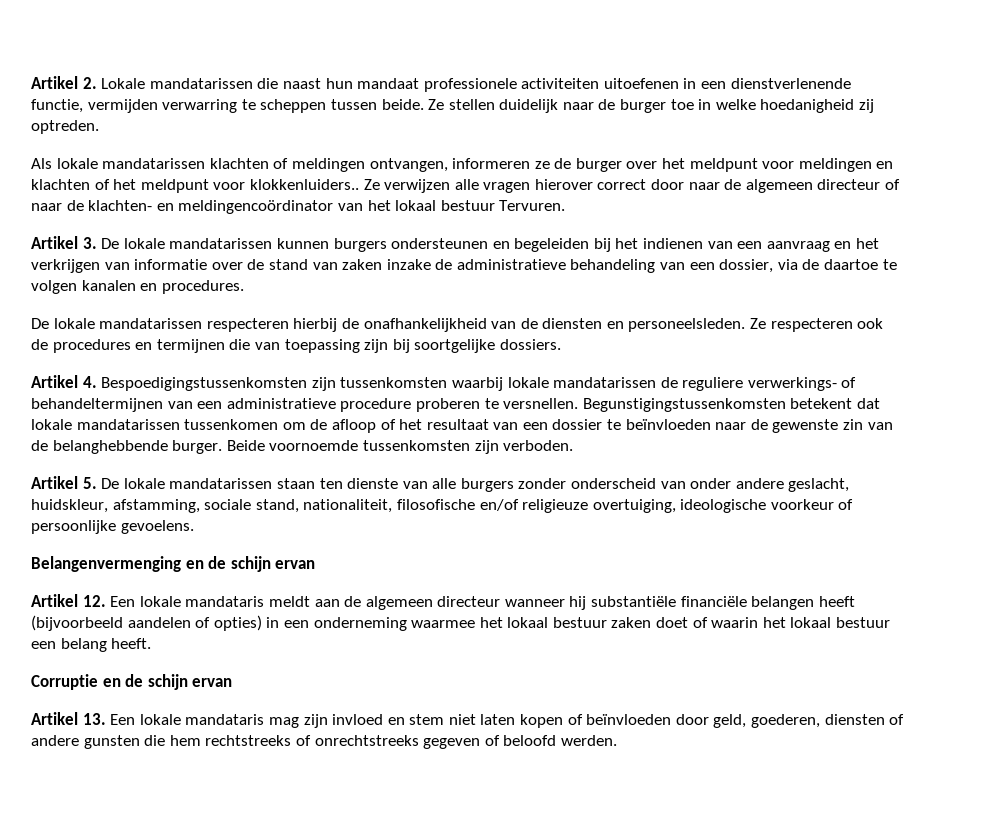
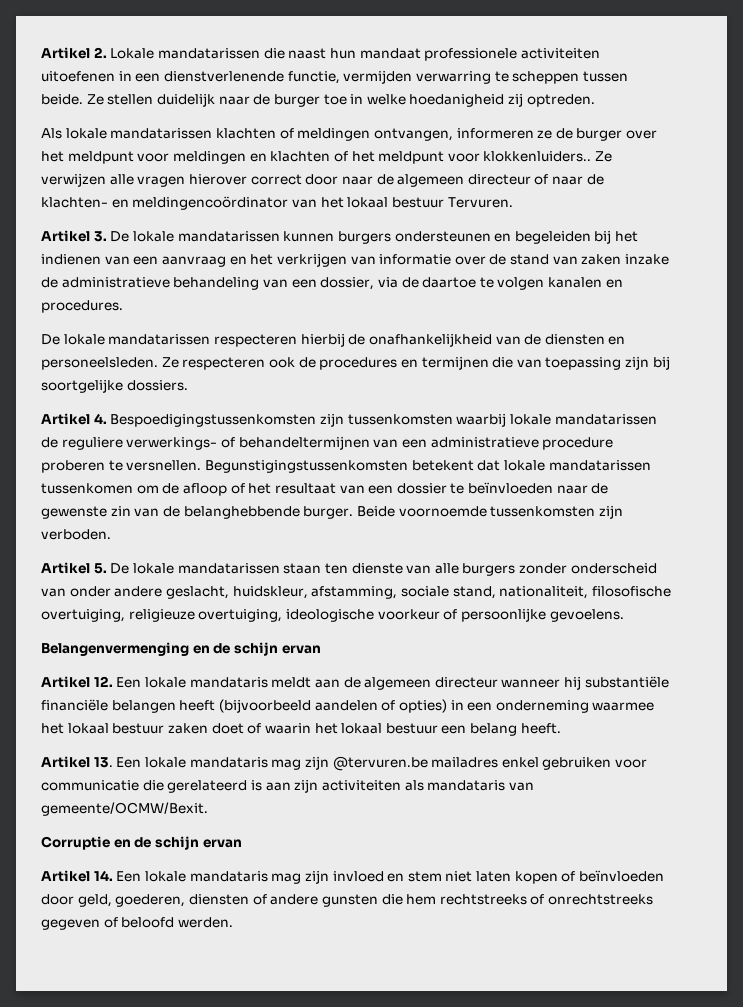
[479,499,519,511] en/of -> [41,609,125,622] overtuiging,
(152, 643) none -> [41,756,648,771] [41,779,534,793] [41,802,208,816] // Artikel 13. Een lokale mandataris mag zijn @tervuren.be mailadres enkel gebruiken voor communicatie die gerelateerd is aan zijn activiteiten als mandataris van gemeente/OCMW/Bexit.
[82,713,106,725] 13. -> [93,870,113,881] 14.

